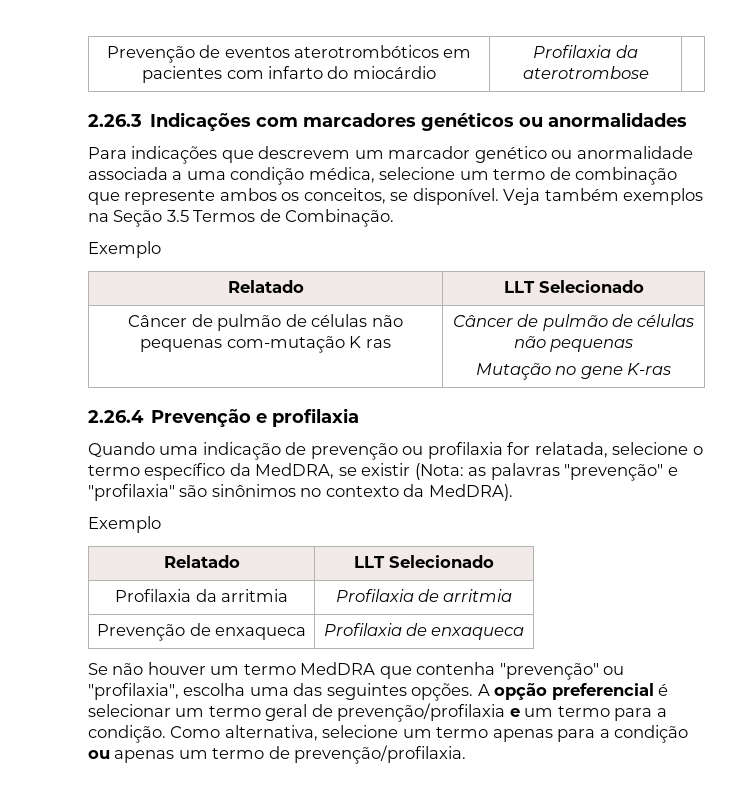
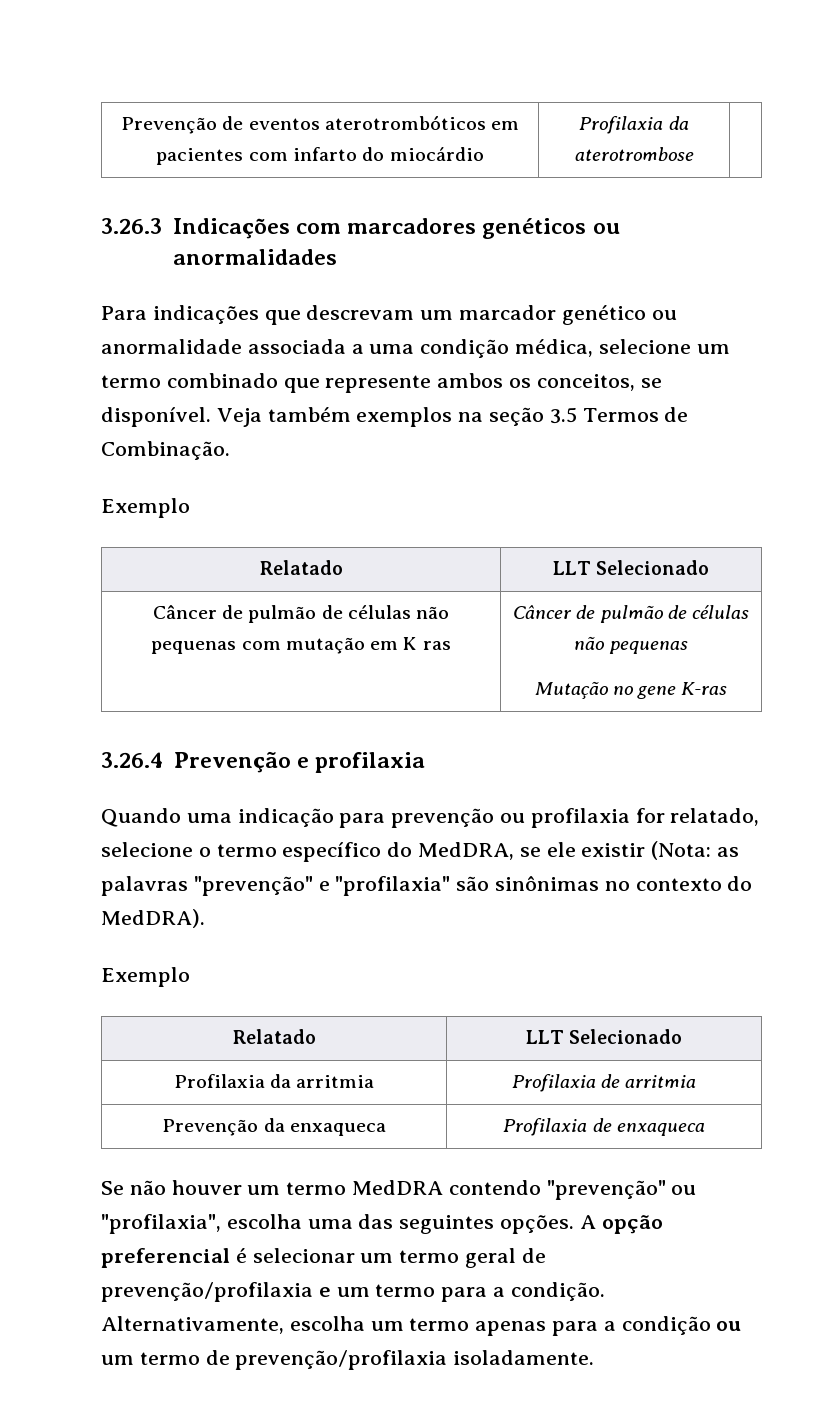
[88,114,142,127] 2.26.3 -> [101,218,162,234] 3.26.3
[258,146,351,159] descrevem -> [306,305,415,320] descrevam
[549,167,678,185] de combinação -> [166,373,278,388] combinado
[113,210,163,227] Seção -> [489,407,545,426] seção
[226,336,345,353] com-mutação -> [241,637,399,654] com mutação em
[88,410,144,423] 2.26.4 -> [101,752,163,768] 3.26.4
[285,442,307,455] de -> [339,813,386,828] para
[534,442,608,458] relatada, -> [670,808,760,826] relatado,
[229,463,251,476] da -> [387,842,413,857] do
(357, 471) none -> [546,842,576,857] ele
[211,484,296,497] sinônimos -> [495,876,600,891] sinônimas
[403,484,425,497] da -> [727,876,753,891] do
[189,623,211,636] de -> [263,1118,285,1132] da
[379,662,496,679] que contenha -> [448,1180,541,1195] contendo
[170,725,399,741] Como alternativa, selecione -> [101,1316,365,1334] Alternativamente, escolha
[114,745,467,764] apenas um termo de prevenção/profilaxia. -> [101,1350,595,1370] um termo de prevenção/profilaxia isoladamente.

